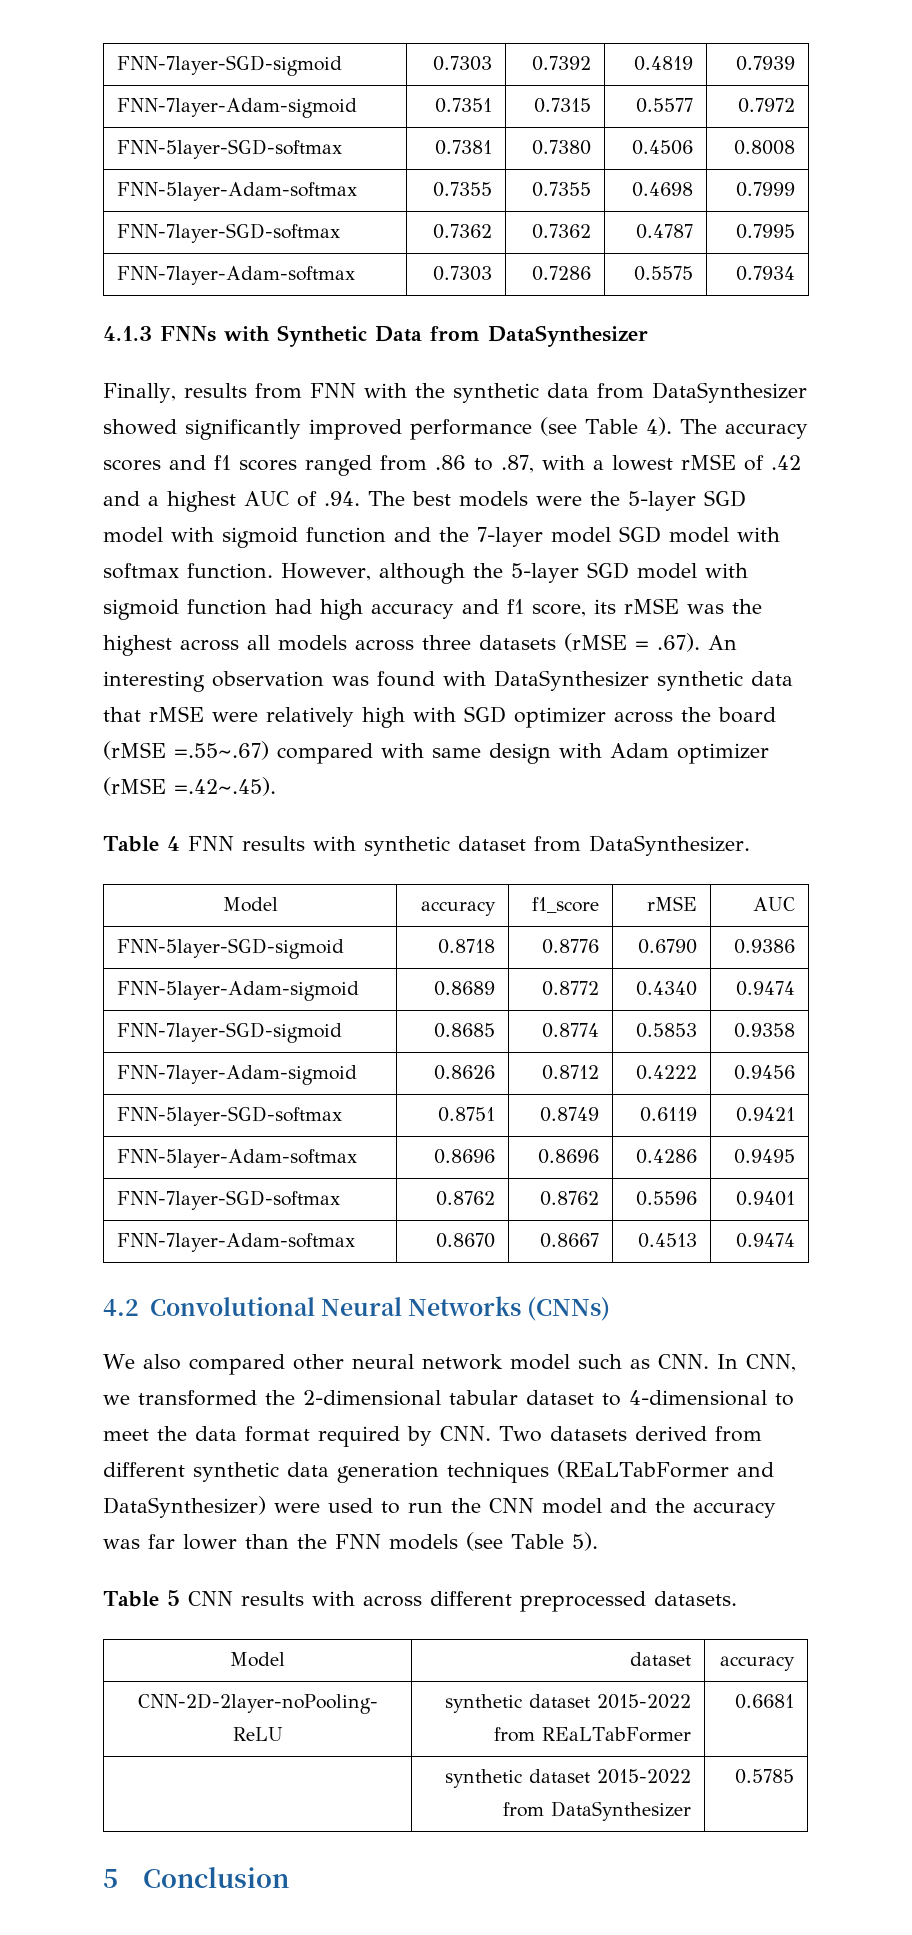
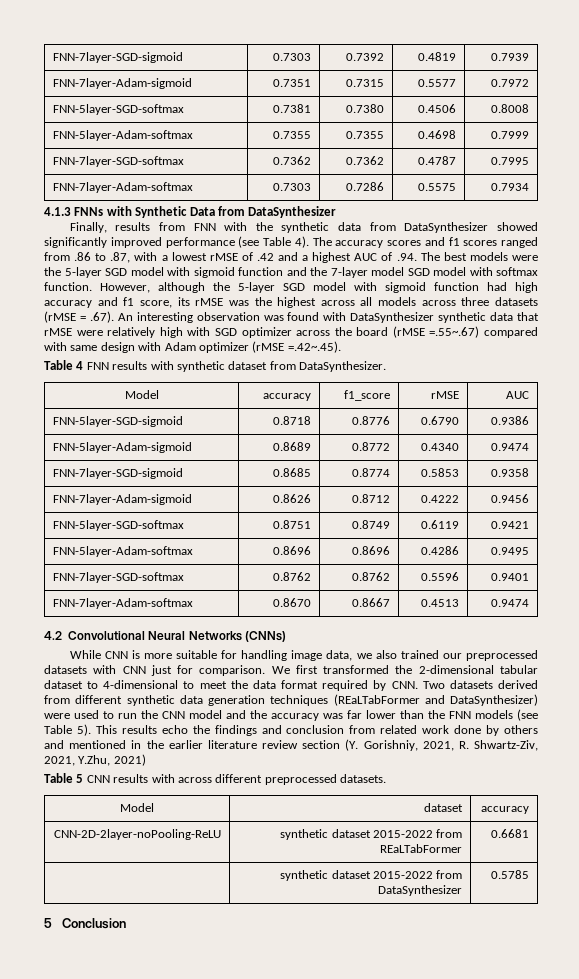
[103,1354,796,1375] [103,1395,130,1405] We also compared other neural network model such as CNN. In CNN, we -> [69,650,538,661] [44,665,318,676] While CNN is more suitable for handling image data, we also trained our preprocessed datasets with CNN just for comparison. We first
(598, 1541) none -> [95,725,538,736] [44,739,539,751] [44,754,146,766] This results echo the findings and conclusion from related work done by others and mentioned in the earlier literature review section (Y. Gorishniy, 2021, R. Shwartz-Ziv, 2021, Y.Zhu, 2021)

